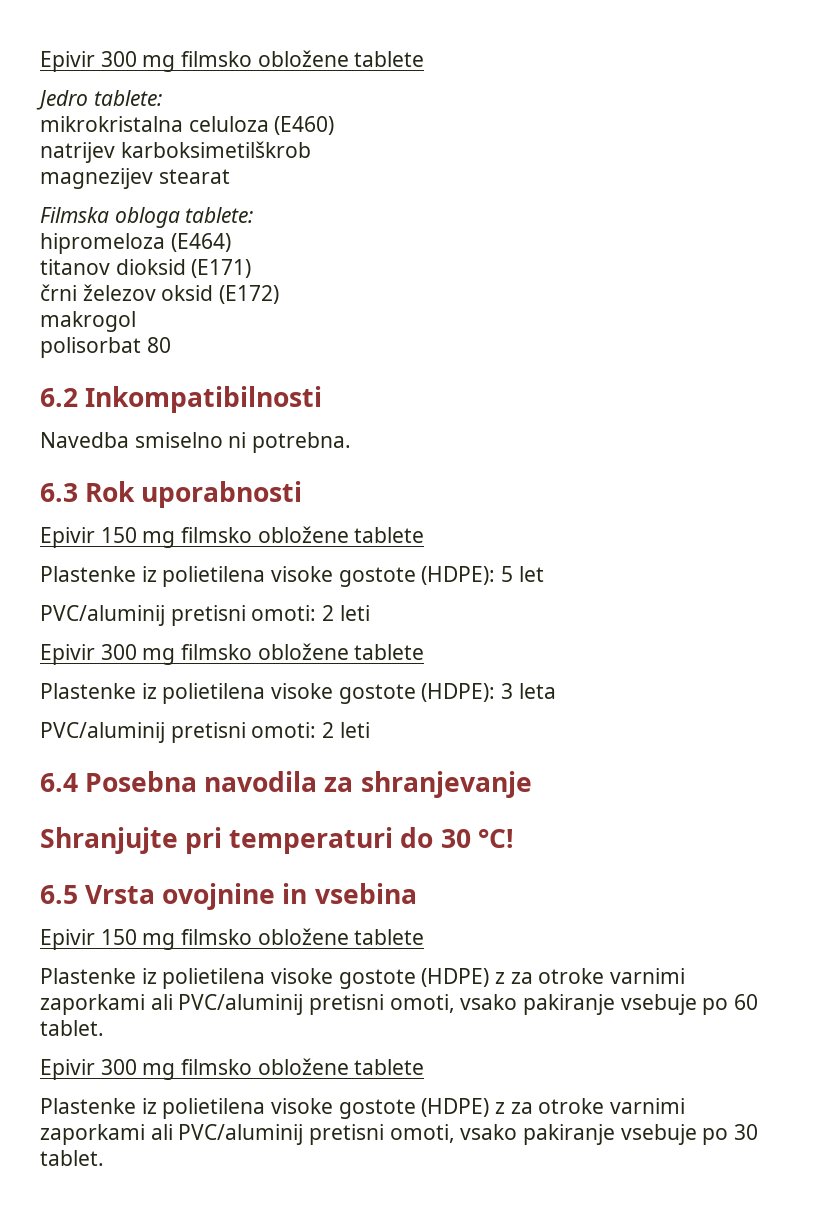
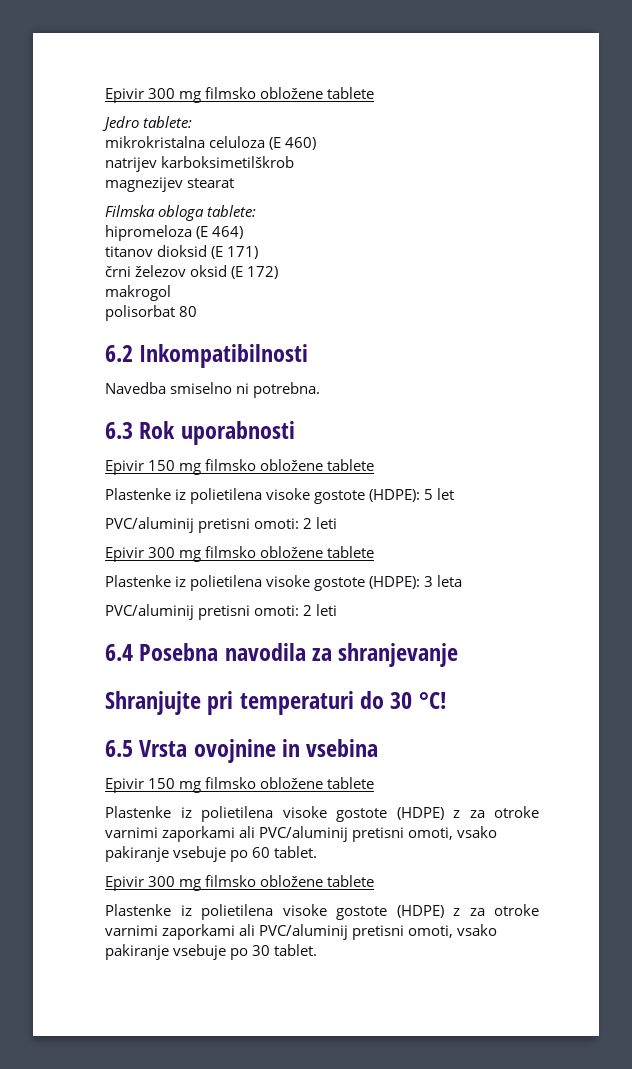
[274,116,335,135] (E460) -> [269,137,317,150] (E 460)
[170,233,231,252] (E464) -> [196,226,244,239] (E 464)
[191,259,252,278] (E171) -> [211,246,259,259] (E 171)
[219,285,280,304] (E172) -> [231,266,279,279] (E 172)

